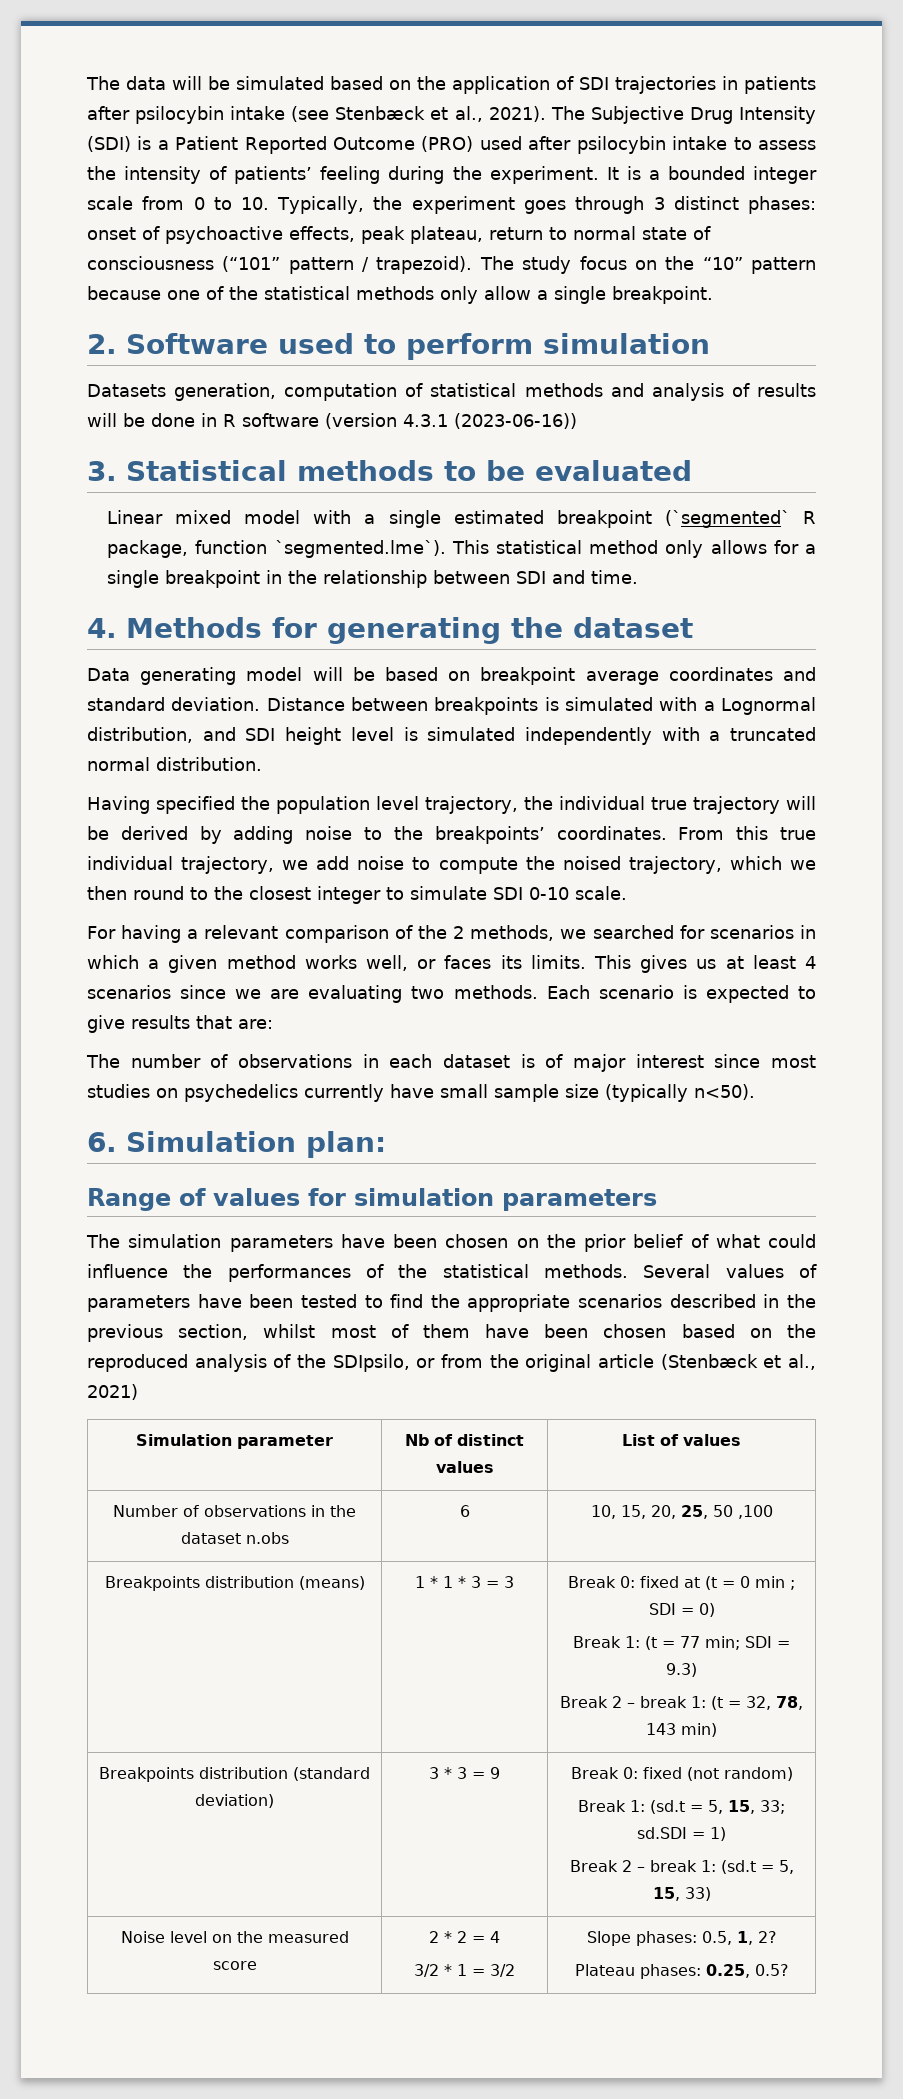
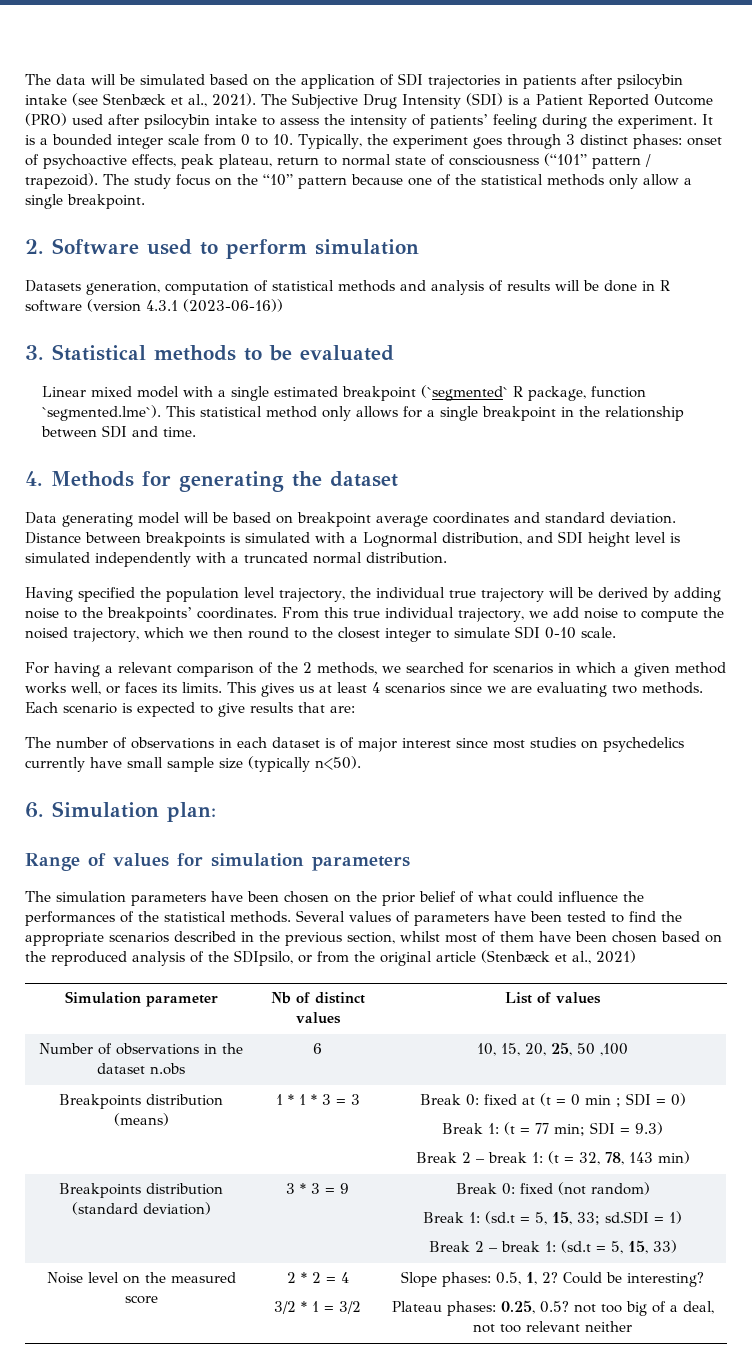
(777, 1937) none -> [563,1272,704,1287] Could be interesting?
(789, 1970) none -> [573,1301,714,1316] [472,1321,632,1333] not too big of a deal, not too relevant neither

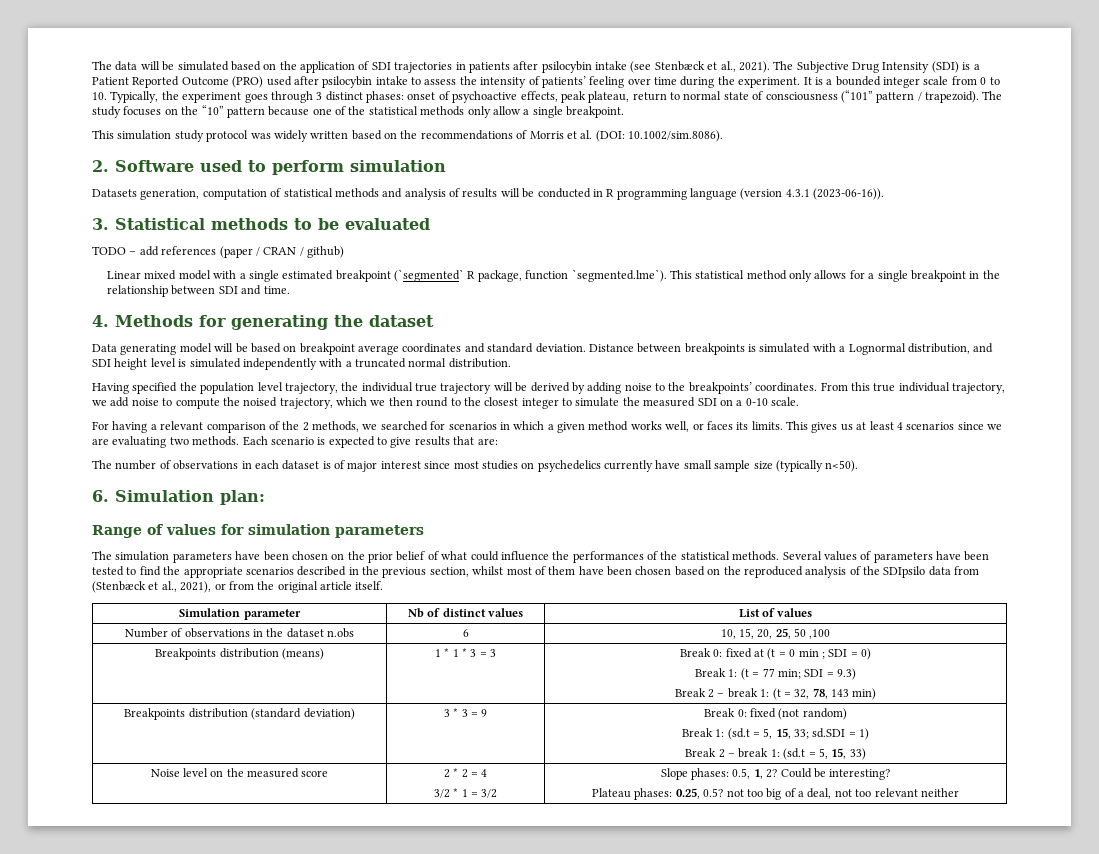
(537, 121) none -> [627,77,677,85] over time
[176,174,210,186] focus -> [123,106,162,116] focuses
(145, 201) none -> [92,130,723,142] // This simulation study protocol was widely written based on the recommendations of Morris et al. (DOI: 10.1002/sim.8086).
[604,280,637,292] done -> [537,188,591,198] conducted
[25,300,82,312] software -> [616,188,737,200] programming language
[183,299,283,312] (2023-06-16)) -> [813,188,885,200] (2023-06-16)).
(394, 353) none -> [92,246,344,258] // TODO – add references (paper / CRAN / github)
[514,626,540,639] SDI -> [622,397,743,407] the measured SDI on a
[234,950,293,966] SDIpsilo, -> [883,566,980,578] [92,581,212,593] SDIpsilo data from (Stenbæck et al., 2021),
[481,950,636,964] (Stenbæck et al., 2021) -> [355,581,384,590] itself.

